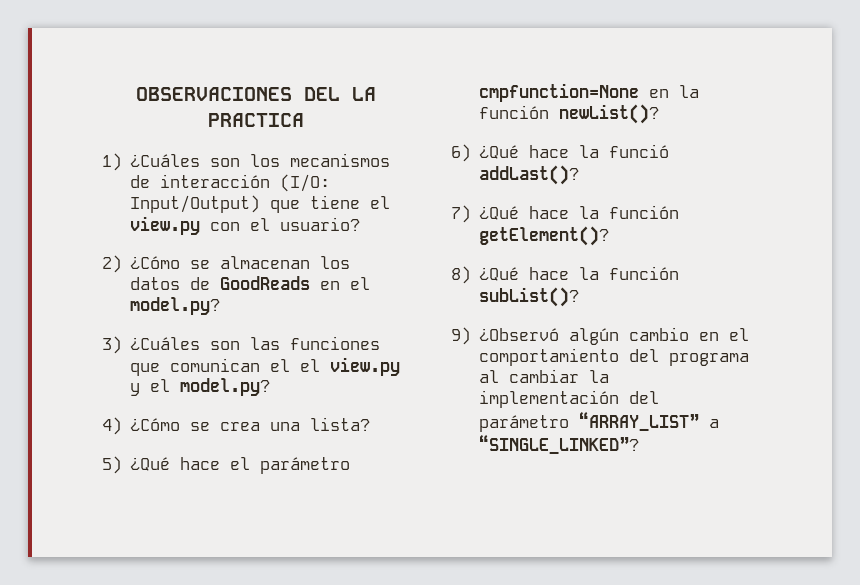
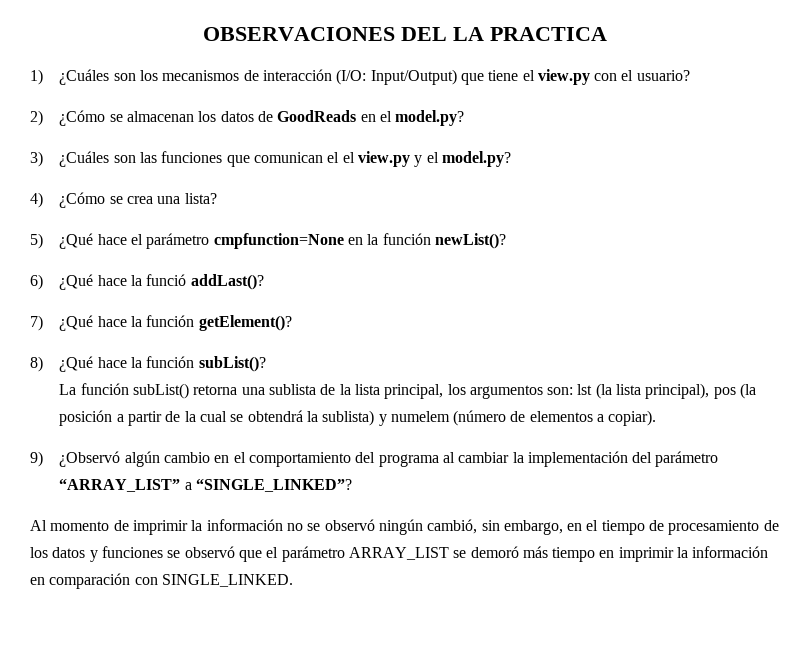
(580, 297) none -> [59,383,757,399] [59,410,657,426] // La función subList() retorna una sublista de la lista principal, los argumentos son: lst (la lista principal), pos (la posición a partir de la cual se obtendrá la sublista) y numelem (número de elementos a copiar).
(640, 444) none -> [30,519,779,535] [30,546,769,562] [30,573,293,589] // Al momento de imprimir la información no se observó ningún cambió, sin embargo, en el tiempo de procesamiento de los datos y funciones se observó que el parámetro ARRAY_LIST se demoró más tiempo en imprimir la información en comparación con SINGLE_LINKED.

